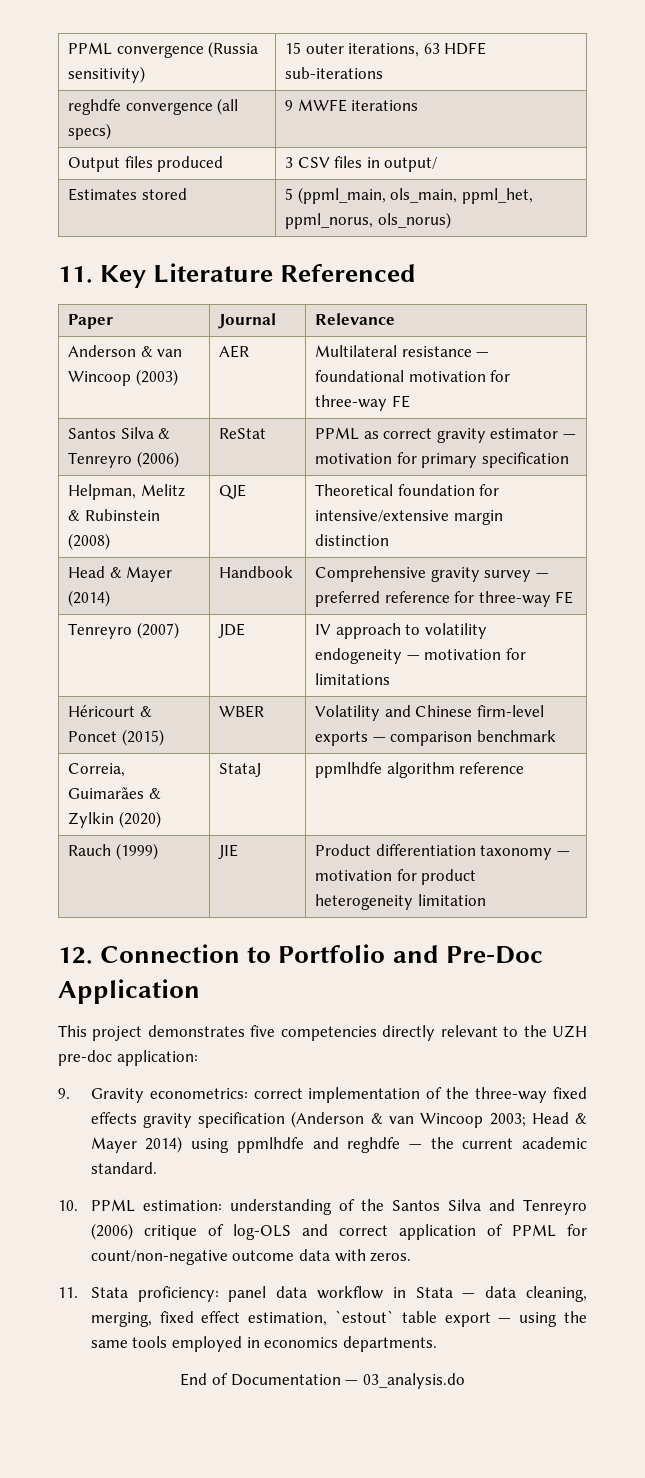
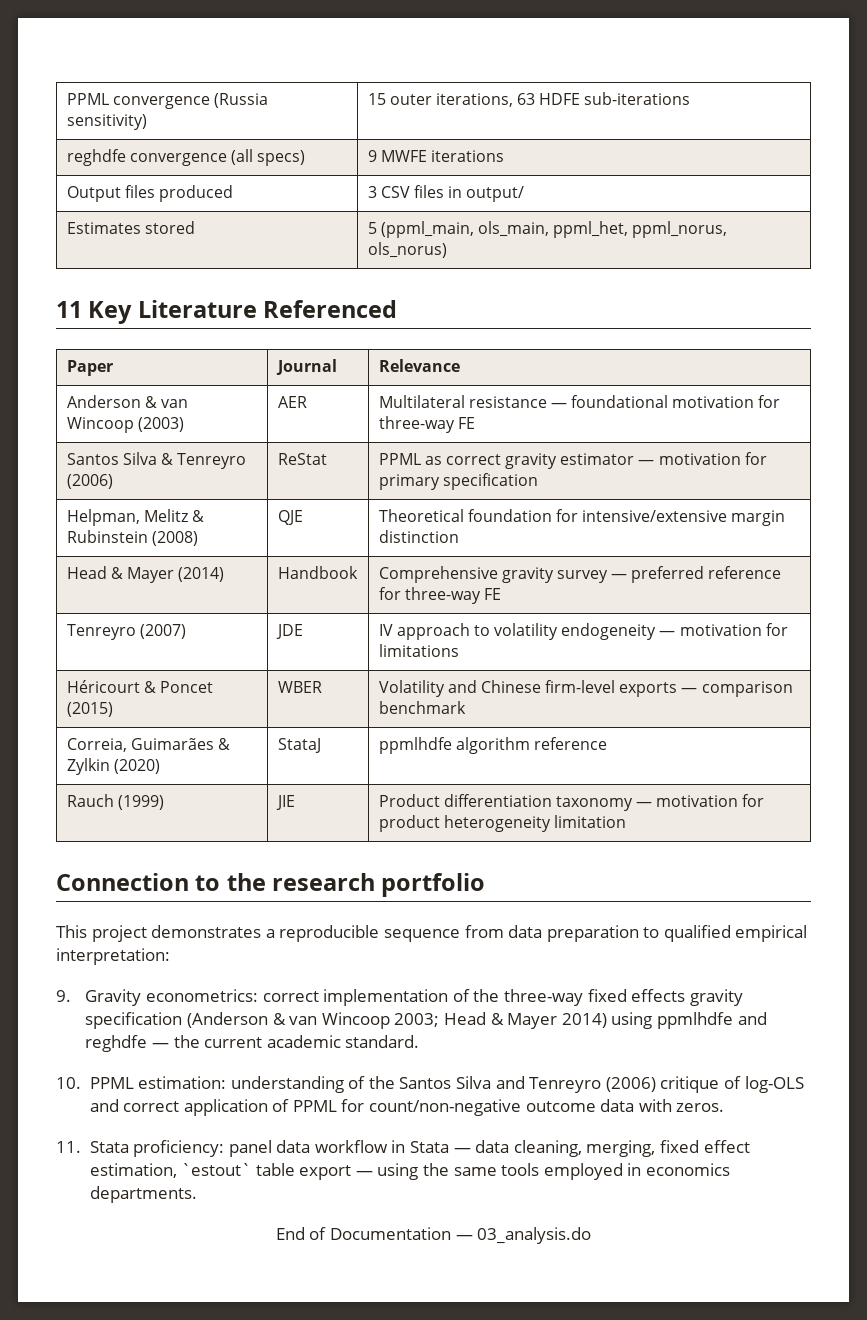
[58,266,93,283] 11. -> [56,301,82,318] 11
[58,947,93,964] 12. -> (626, 821) none
[278,944,543,964] [58,979,200,1004] Portfolio and Pre-Doc Application -> [226,873,486,897] the research portfolio
[250,1025,587,1041] [58,1050,198,1066] five competencies directly relevant to the UZH pre-doc application: -> [265,925,808,942] [56,948,170,965] a reproducible sequence from data preparation to qualified empirical interpretation:

